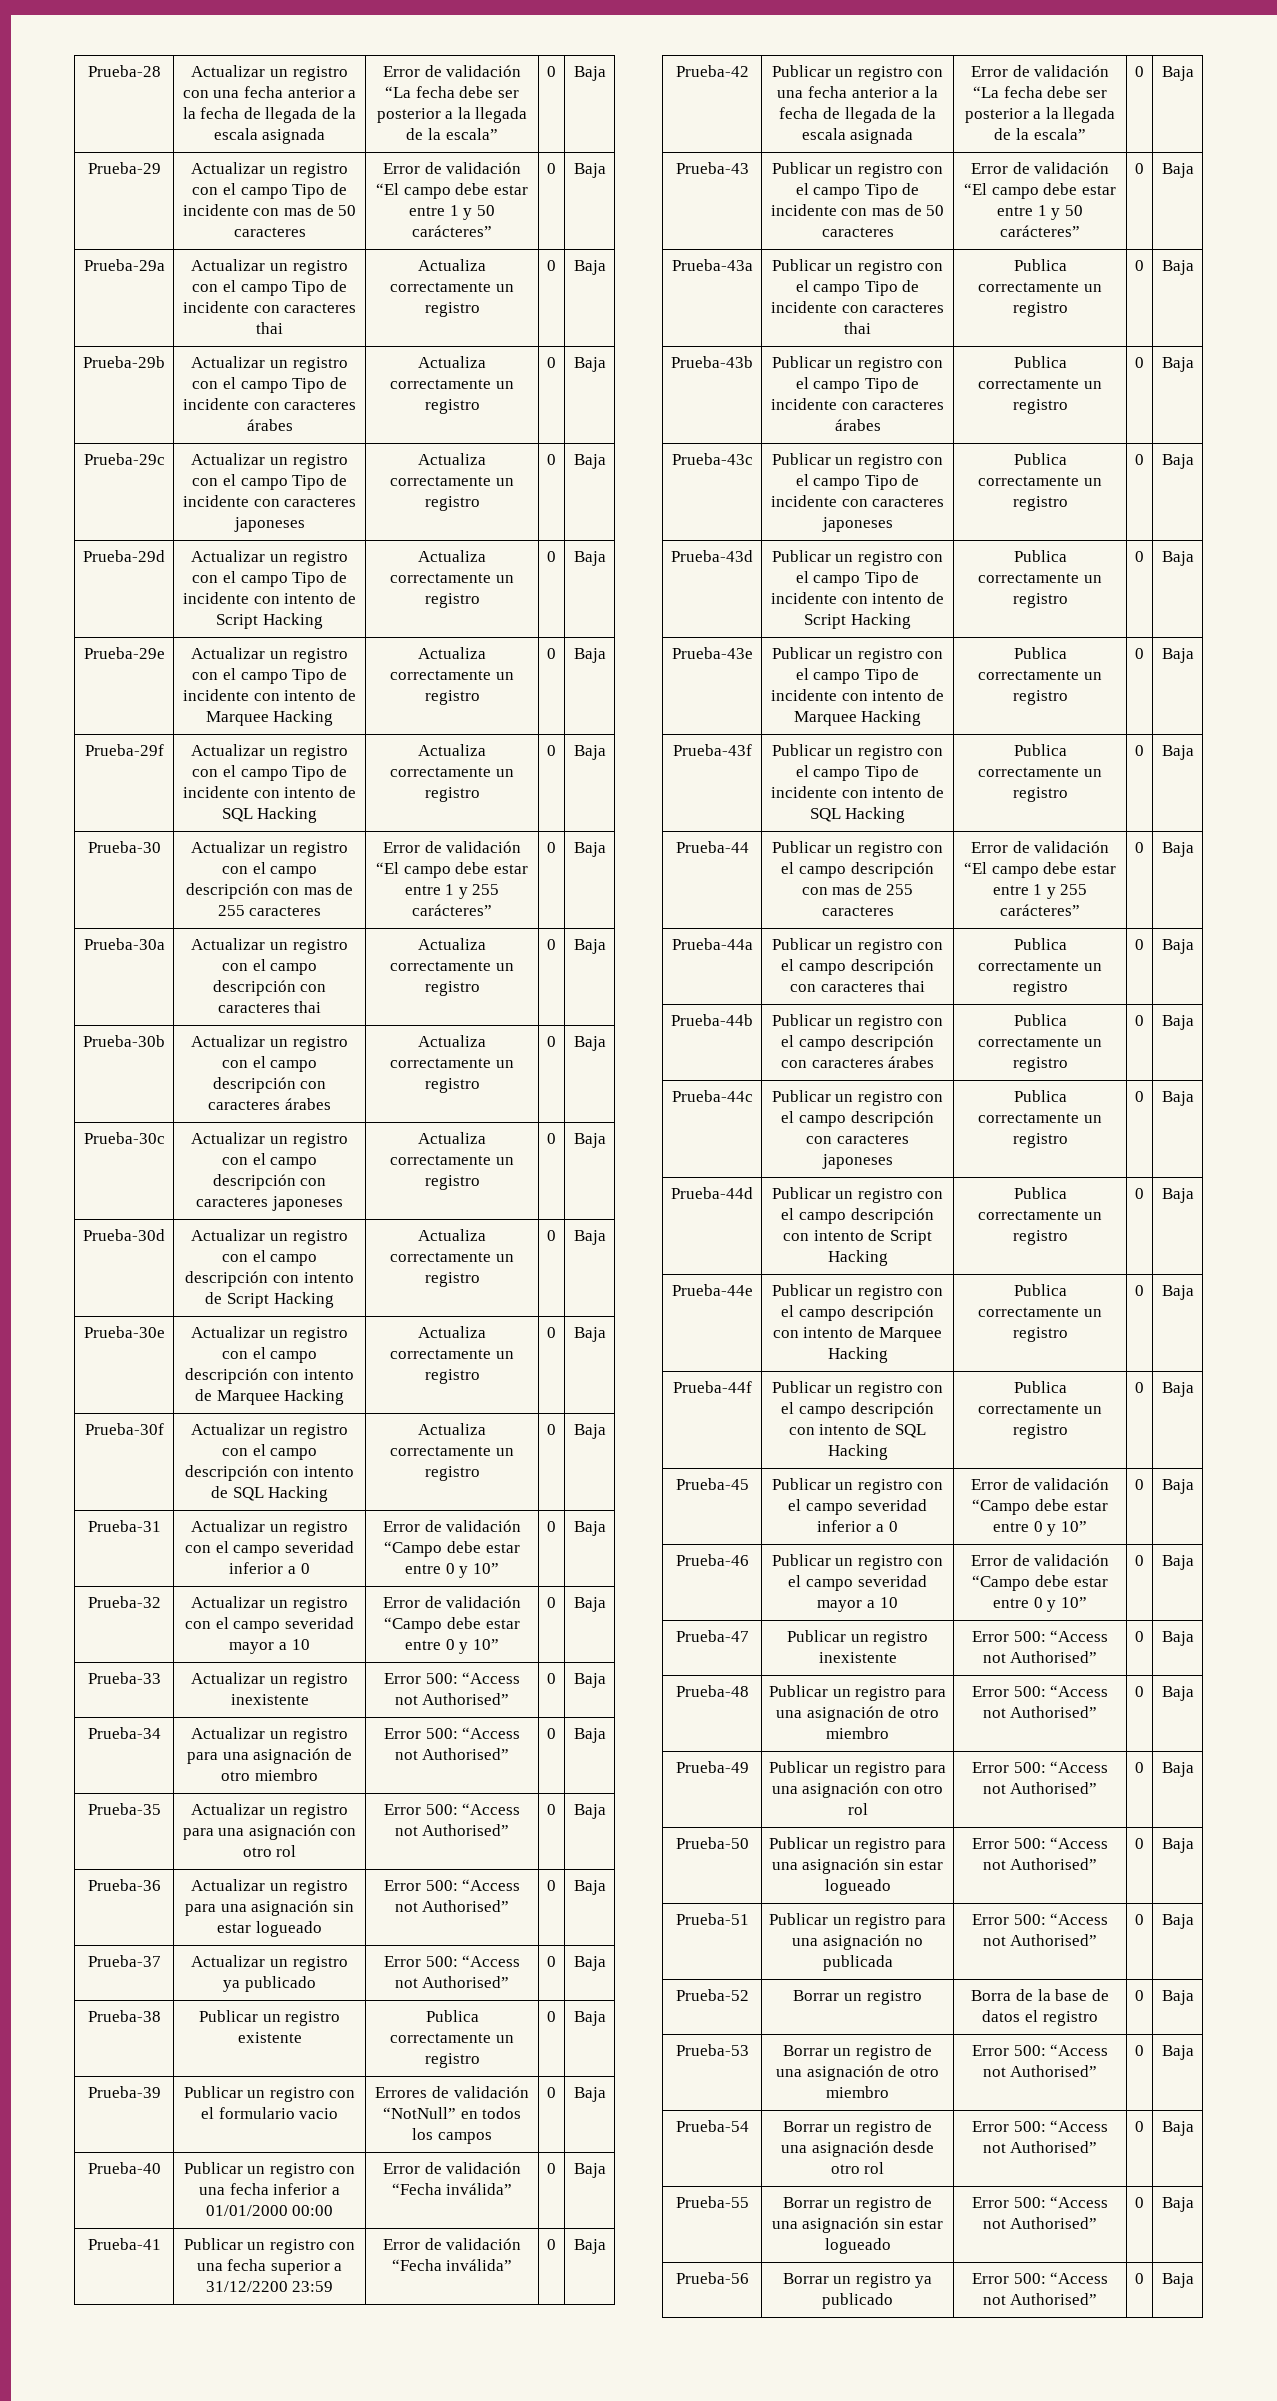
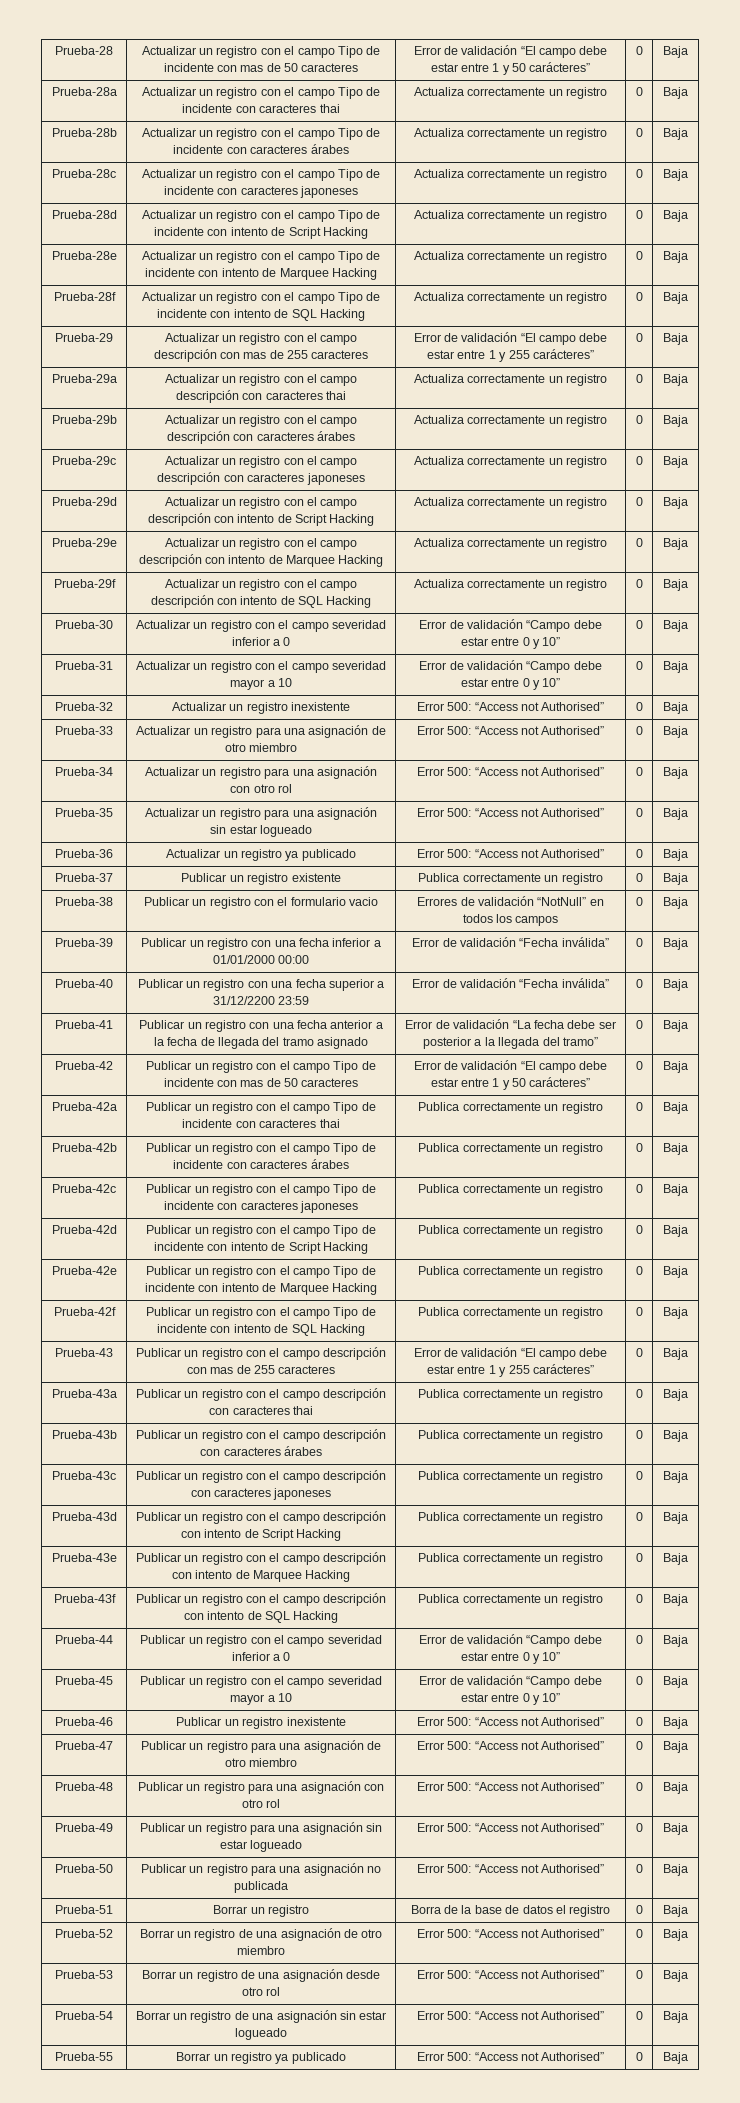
[191,65,348,81] [182,86,357,98] [182,107,357,123] [213,128,326,144] [382,65,522,77] [385,86,519,98] [376,107,528,123] [406,128,498,140] [547,66,556,77] [573,66,606,81] [87,162,161,174] | Actualizar un registro con una fecha anterior a la fecha de llegada de la escala asignada | Error de validación “La fecha debe ser posterior a la llegada de la escala” | 0 | Baja // Prueba-29 -> (113, 50) none
[83,259,165,271] Prueba-29a -> [51,87,117,96] Prueba-28a
[83,356,165,368] Prueba-29b -> [51,128,117,137] Prueba-28b
[83,453,165,465] Prueba-29c -> [52,169,116,178] Prueba-28c
[83,550,165,562] Prueba-29d -> [51,210,117,219] Prueba-28d
[83,647,165,659] Prueba-29e -> [51,251,117,260] Prueba-28e
[84,744,164,756] Prueba-29f -> [53,292,116,301] Prueba-28f
[87,841,161,853] Prueba-30 -> [55,333,113,342] Prueba-29
[83,938,165,950] Prueba-30a -> [51,374,117,383] Prueba-29a
[83,1035,165,1047] Prueba-30b -> [51,415,117,424] Prueba-29b
[83,1132,165,1144] Prueba-30c -> [52,456,116,465] Prueba-29c
[83,1229,165,1241] Prueba-30d -> [51,497,117,506] Prueba-29d
[83,1326,165,1338] Prueba-30e -> [51,538,117,547] Prueba-29e
[84,1423,164,1435] Prueba-30f -> [53,579,116,588] Prueba-29f
[87,1520,161,1532] Prueba-31 -> [55,620,113,629] Prueba-30
[87,1596,161,1608] Prueba-32 -> [55,661,113,670] Prueba-31
[87,1672,161,1684] Prueba-33 -> [55,702,113,711] Prueba-32
[87,1727,161,1739] Prueba-34 -> [55,726,113,735] Prueba-33
[87,1803,161,1815] Prueba-35 -> [55,767,113,776] Prueba-34
[87,1879,161,1891] Prueba-36 -> [55,808,113,817] Prueba-35
[87,1955,161,1967] Prueba-37 -> [55,849,113,858] Prueba-36
[87,2010,161,2022] Prueba-38 -> [55,873,113,882] Prueba-37
[87,2086,161,2098] Prueba-39 -> [55,897,113,906] Prueba-38
[87,2162,161,2174] Prueba-40 -> [55,938,113,947] Prueba-39
[87,2238,161,2250] Prueba-41 -> [55,979,113,988] Prueba-40
[675,65,749,77] Prueba-42 -> [55,1020,113,1029] Prueba-41
[901,107,936,119] [801,128,914,144] de la escala asignada -> [262,1037,369,1049] del tramo asignado
[994,128,1086,140] [1135,66,1144,77] [1161,66,1194,81] [675,162,749,174] de la escala” | 0 | Baja // Prueba-43 -> [542,1037,598,1046] [635,1020,643,1029] [663,1020,688,1032] [55,1061,113,1070] del tramo” | 0 | Baja // Prueba-42
[671,259,753,271] Prueba-43a -> [51,1102,117,1111] Prueba-42a
[671,356,753,368] Prueba-43b -> [51,1143,117,1152] Prueba-42b
[671,453,753,465] Prueba-43c -> [52,1184,116,1193] Prueba-42c
[671,550,753,562] Prueba-43d -> [51,1225,117,1234] Prueba-42d
[671,647,753,659] Prueba-43e -> [51,1266,117,1275] Prueba-42e
[672,744,752,756] Prueba-43f -> [53,1307,116,1316] Prueba-42f
[675,841,749,853] Prueba-44 -> [55,1348,113,1357] Prueba-43
[671,938,753,950] Prueba-44a -> [51,1389,117,1398] Prueba-43a
[671,1014,753,1026] Prueba-44b -> [51,1430,117,1439] Prueba-43b
[671,1090,753,1102] Prueba-44c -> [52,1471,116,1480] Prueba-43c
[671,1187,753,1199] Prueba-44d -> [51,1512,117,1521] Prueba-43d
[671,1284,753,1296] Prueba-44e -> [51,1553,117,1562] Prueba-43e
[672,1381,752,1393] Prueba-44f -> [53,1594,116,1603] Prueba-43f
[675,1478,749,1490] Prueba-45 -> [55,1635,113,1644] Prueba-44
[675,1554,749,1566] Prueba-46 -> [55,1676,113,1685] Prueba-45
[675,1630,749,1642] Prueba-47 -> [55,1717,113,1726] Prueba-46
[675,1685,749,1697] Prueba-48 -> [55,1741,113,1750] Prueba-47
[675,1761,749,1773] Prueba-49 -> [55,1782,113,1791] Prueba-48
[675,1837,749,1849] Prueba-50 -> [55,1823,113,1832] Prueba-49
[675,1913,749,1925] Prueba-51 -> [55,1864,113,1873] Prueba-50
[675,1989,749,2001] Prueba-52 -> [55,1905,113,1914] Prueba-51
[675,2044,749,2056] Prueba-53 -> [55,1929,113,1938] Prueba-52
[675,2120,749,2132] Prueba-54 -> [55,1970,113,1979] Prueba-53
[675,2196,749,2208] Prueba-55 -> [55,2011,113,2020] Prueba-54
[675,2272,749,2284] Prueba-56 -> [55,2052,113,2061] Prueba-55

